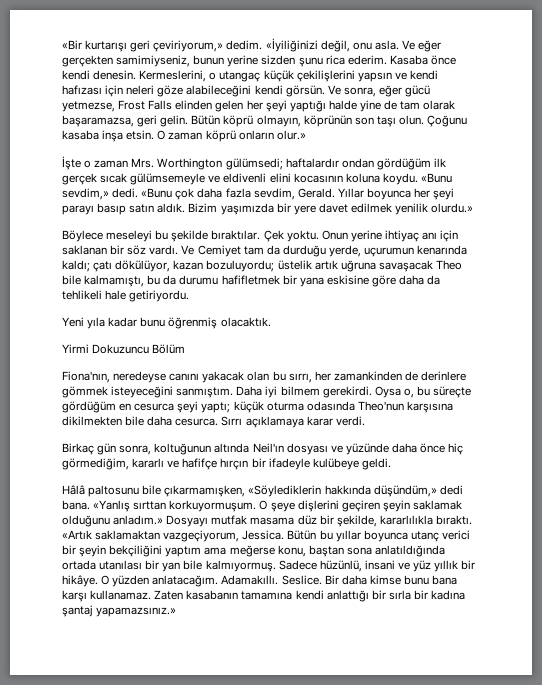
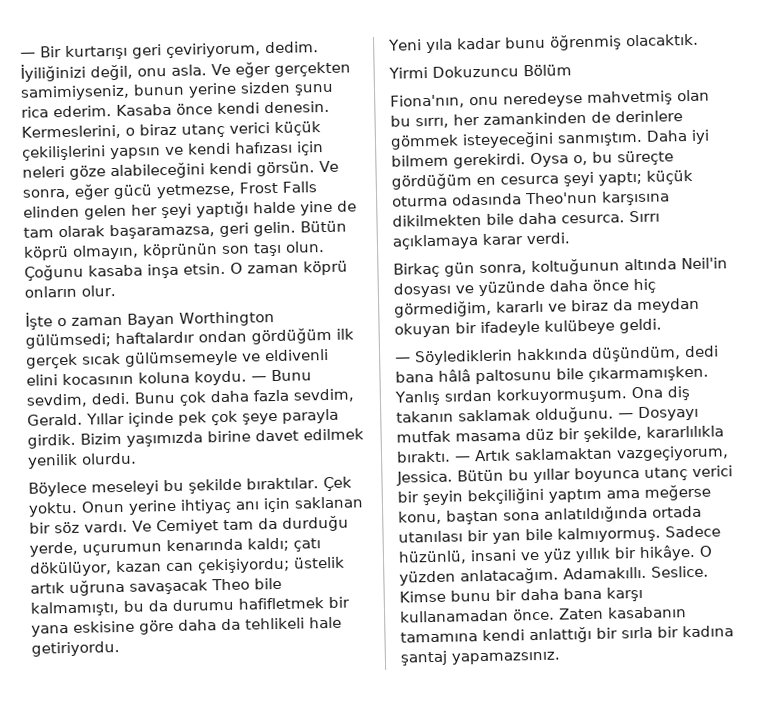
[62,38,318,52] «Bir kurtarışı geri çeviriyorum,» dedim. «İyiliğinizi -> [20,41,319,60] [20,63,86,82] — Bir kurtarışı geri çeviriyorum, dedim. İyiliğinizi
[219,71,261,82] utangaç -> [139,122,270,138] biraz utanç verici
[276,130,306,140] olur.» -> [81,285,116,297] olur.
[131,158,155,168] Mrs. -> [127,312,175,328] Bayan
[420,173,452,183] [62,188,173,200] «Bunu sevdim,» dedi. «Bunu -> [251,369,312,382] [26,391,175,408] — Bunu sevdim, dedi. Bunu
[366,188,455,200] [62,203,316,215] boyunca her şeyi parayı basıp satın aldık. Bizim yaşımızda bir yere -> [128,408,339,427] [27,430,251,449] içinde pek çok şeye parayla girdik. Bizim yaşımızda birine
[431,203,474,213] olurdu.» -> [81,452,137,465] olurdu.
[206,260,275,272] bozuluyordu; -> [166,557,290,574] can çekişiyordu;
[113,371,245,383] neredeyse canını yakacak -> [468,90,673,108] onu neredeyse mahvetmiş
[252,443,284,453] Neil'ın -> [681,257,728,270] Neil'in
[182,458,249,470] hafifçe hırçın -> [571,297,700,314] [394,322,451,338] biraz da meydan okuyan
[62,485,463,497] [62,500,462,512] [62,515,164,527] Hâlâ paltosunu bile çıkarmamışken, «Söylediklerin hakkında düşündüm,» dedi bana. «Yanlış sırttan korkuyormuşum. O şeye dişlerini geçiren şeyin saklamak olduğunu anladım.» -> [395,345,719,366] [395,365,709,385] [394,386,690,406] [396,406,634,424] — Söylediklerin hakkında düşündüm, dedi bana hâlâ paltosunu bile çıkarmamışken. Yanlış sırdan korkuyormuşum. Ona diş takanın saklamak olduğunu. —
[62,530,92,540] «Artık -> [455,449,511,462] — Artık
[324,575,458,585] [62,590,152,602] Bir daha kimse bunu bana karşı kullanamaz. -> [399,586,643,603] [400,608,555,623] Kimse bunu bir daha bana karşı kullanamadan önce.
[96,607,177,617] yapamazsınız.» -> [451,651,561,665] yapamazsınız.

